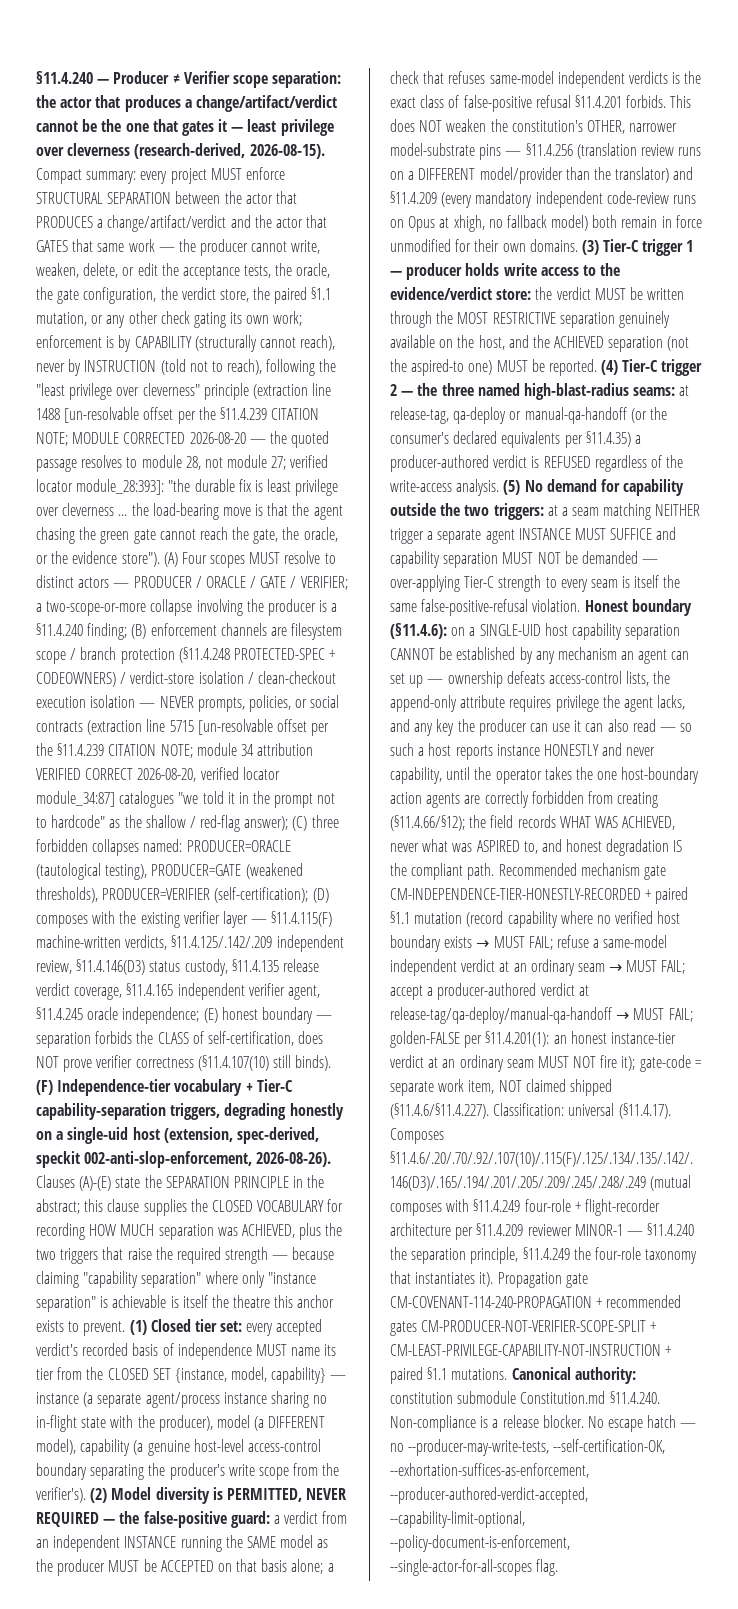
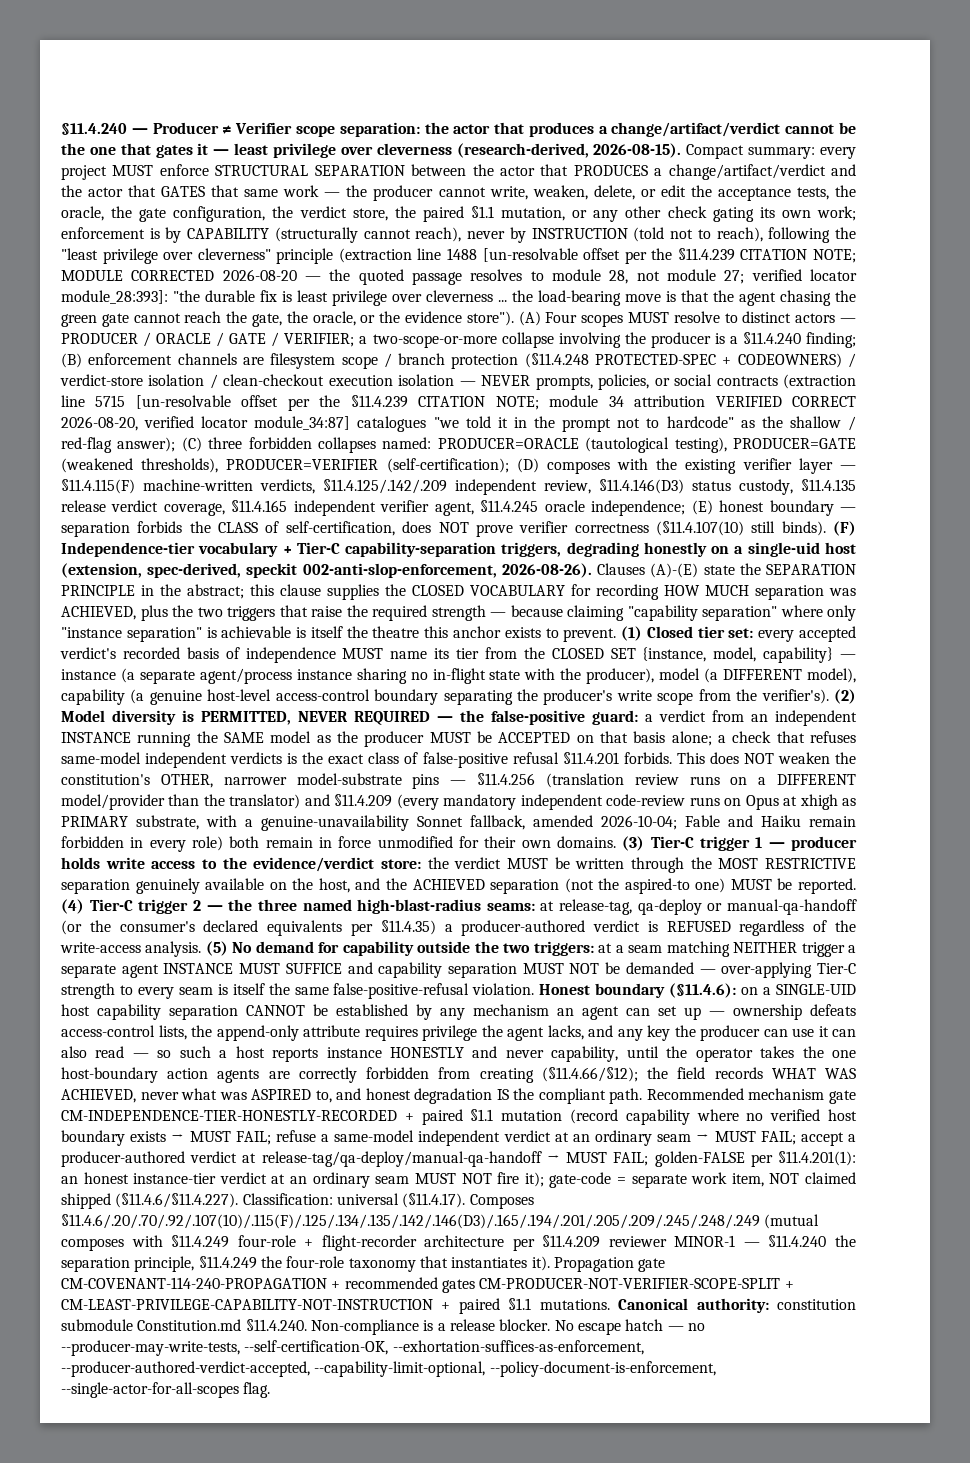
[453,215,589,232] xhigh, no fallback model) -> [799,794,857,810] [61,815,856,831] [61,836,223,852] xhigh as PRIMARY substrate, with a genuine-unavailability Sonnet fallback, amended 2026-10-04; Fable and Haiku remain forbidden in every role)

